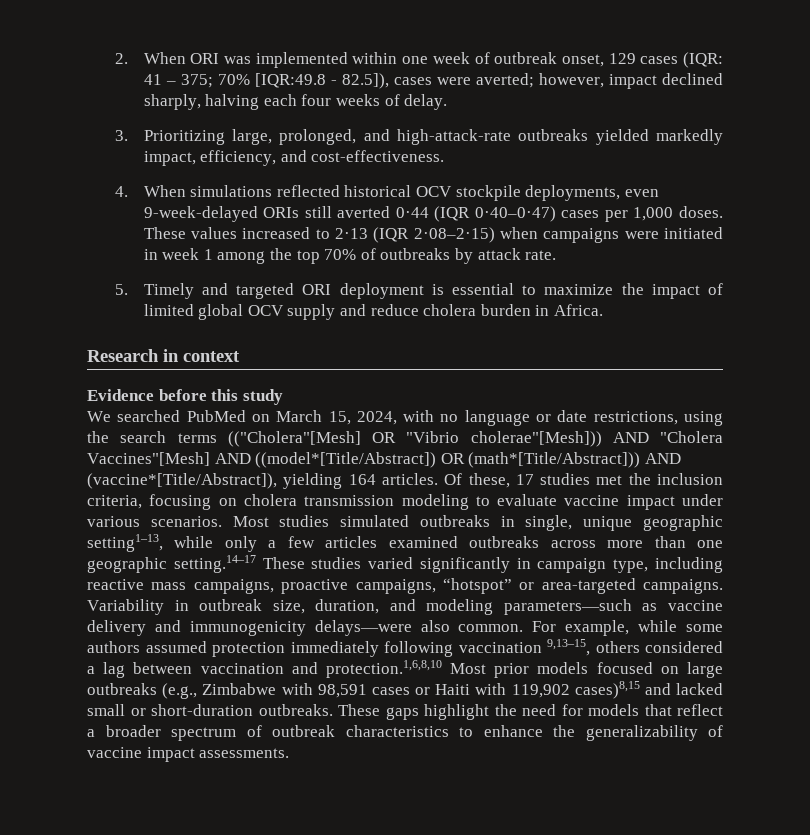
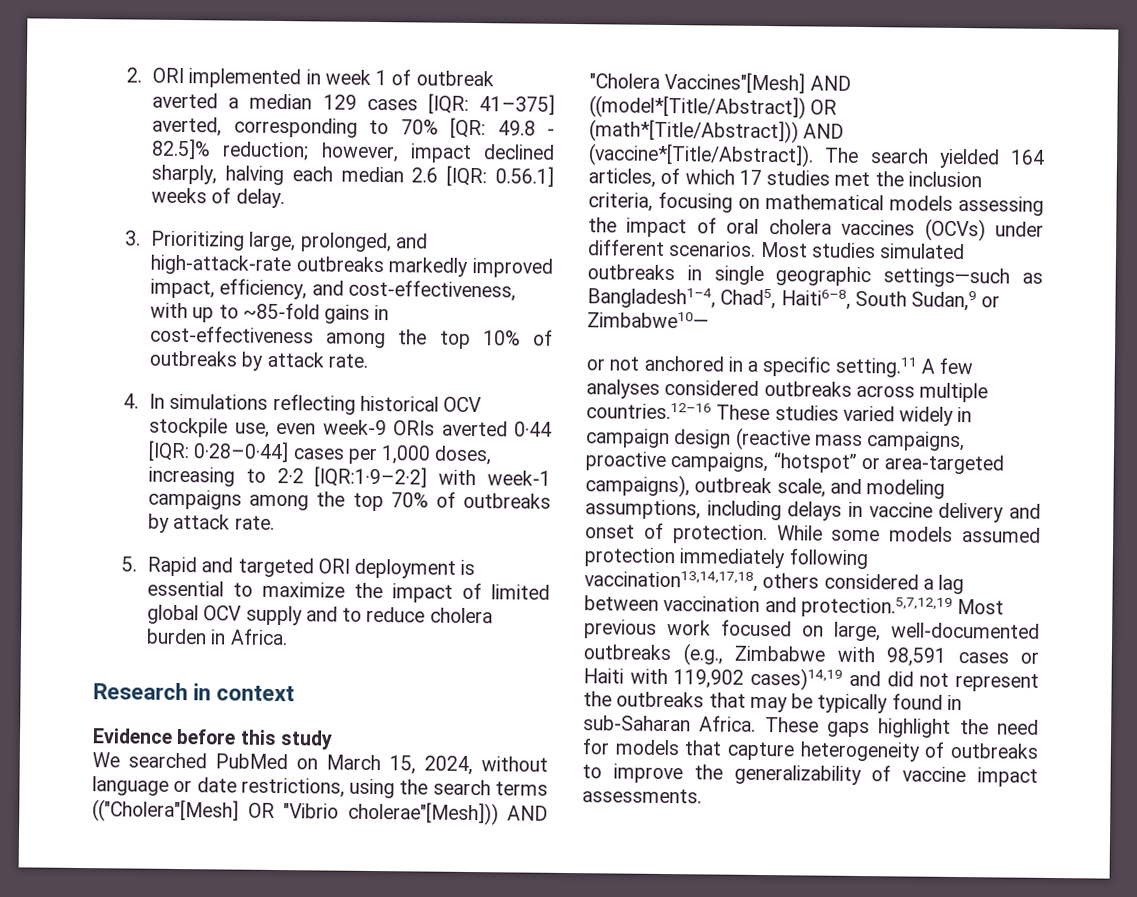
[143,52,724,68] [143,73,534,89] When ORI was implemented within one week of outbreak onset, 129 cases (IQR: 41 – 375; 70% [IQR:49.8 - 82.5]), cases were averted; -> [152,67,494,89] [152,92,555,115] [152,116,556,139] [151,138,310,161] ORI implemented in week 1 of outbreak averted a median 129 cases [IQR: 41–375] averted, corresponding to 70% [QR: 49.8 - 82.5]% reduction;
[301,94,332,106] four -> [340,165,554,187] median 2.6 [IQR: 0.56.1]
[595,129,723,145] yielded markedly -> [388,257,553,278] markedly improved
[311,150,445,162] [115,185,659,201] [143,206,723,222] [143,227,723,243] [143,248,213,260] cost-effectiveness. // 4. When simulations reflected historical OCV stockpile deployments, even 9-week-delayed ORIs still averted 0·44 (IQR 0·40–0·47) cases per 1,000 doses. These values increased to 2·13 (IQR 2·08–2·15) when campaigns were initiated in week 1 -> [347,279,516,302] [150,302,390,324] [150,325,553,349] [149,350,368,371] [122,393,483,415] [149,417,552,438] [148,440,493,466] [148,466,551,488] [148,489,243,510] cost-effectiveness, with up to ~85-fold gains in cost-effectiveness among the top 10% of outbreaks by attack rate. // 4. In simulations reflecting historical OCV stockpile use, even week-9 ORIs averted 0·44 [IQR: 0·28–0·44] cases per 1,000 doses, increasing to 2·2 [IQR:1·9–2·2] with week-1 campaigns
[143,283,194,299] Timely -> [147,556,198,577] Rapid
(367, 310) none -> [342,607,363,622] to
[403,410,459,422] with no -> [481,756,548,772] without
[87,473,510,489] (vaccine*[Title/Abstract]), yielding 164 articles. Of these, -> [588,143,1045,169] [588,167,735,188] (vaccine*[Title/Abstract]). The search yielded 164 articles, of which
[243,494,723,510] [87,516,140,527] cholera transmission modeling to evaluate vaccine impact under various -> [765,194,1044,216] [588,217,1044,242] [587,239,665,256] mathematical models assessing the impact of oral cholera vaccines (OCVs) under different
[525,515,723,531] [87,534,723,552] [87,555,256,573] single, unique geographic setting1–13, while only a few articles examined outbreaks across more than one geographic setting.14–17 -> [713,265,1043,288] [587,287,1001,312] [587,311,709,329] [586,355,974,378] [586,379,989,403] [586,402,712,420] single geographic settings—such as Bangladesh1–4, Chad5, Haiti6–8, South Sudan,9 or Zimbabwe10— // or not anchored in a specific setting.11 A few analyses considered outbreaks across multiple countries.12–16
[419,557,510,573] significantly -> [899,406,955,426] widely
[613,557,723,573] [87,579,144,590] type, including reactive -> [674,427,811,451] design (reactive
[643,579,723,594] [87,599,723,615] [87,620,723,636] [87,641,140,653] campaigns. Variability in outbreak size, duration, and modeling parameters—such as vaccine delivery and immunogenicity delays—were also common. For example, while some authors -> [585,474,946,499] [585,499,1041,523] [585,522,954,545] campaigns), outbreak scale, and modeling assumptions, including delays in vaccine delivery and onset of protection. While some models
[458,639,590,656] vaccination 9,13–15, -> [584,570,758,592] vaccination13,14,17,18,
[325,660,723,678] protection.1,6,8,10 Most prior models focused on large -> [800,596,1005,618] [584,619,1040,642] protection.5,7,12,19 Most previous work focused on large, well-documented
[574,681,723,699] [87,704,333,716] cases)8,15 and lacked small or short-duration outbreaks. -> [750,667,1039,692] [583,691,962,714] [583,715,757,732] cases)14,19 and did not represent the outbreaks that may be typically found in sub-Saharan Africa.
[677,704,723,716] [87,725,543,741] reflect a broader spectrum of outbreak characteristics to enhance -> [727,741,1038,762] [582,763,683,784] capture heterogeneity of outbreaks to improve

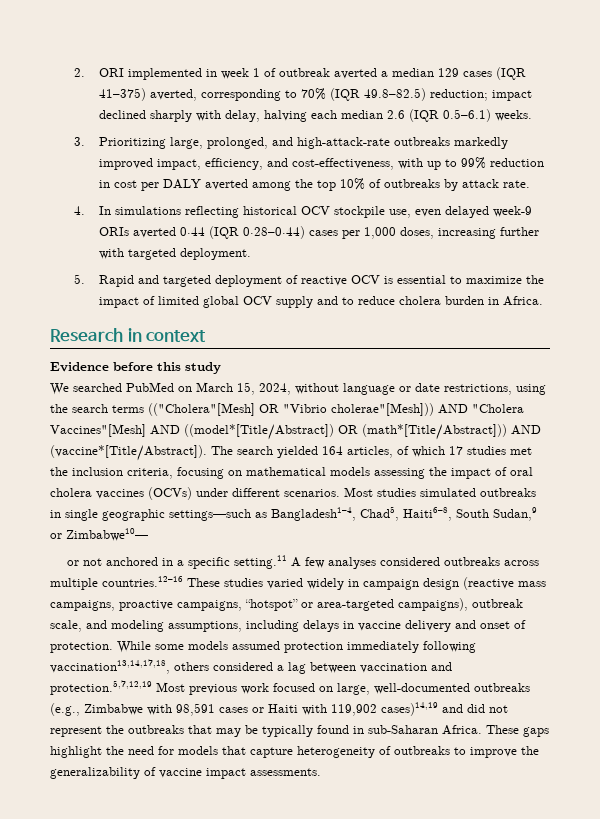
[427,93,555,115] [IQR: 41–375] -> [495,67,526,80] [98,88,146,101] (IQR 41–375)
[450,117,556,139] [151,138,555,163] [151,164,554,187] [151,187,285,209] [QR: 49.8 - 82.5]% reduction; however, impact declined sharply, halving each median 2.6 [IQR: 0.56.1] weeks of delay. -> [329,88,532,101] [98,109,532,122] (IQR 49.8–82.5) reduction; impact declined sharply with delay, halving each median 2.6 (IQR 0.5–6.1) weeks.
[242,302,390,324] [150,325,315,344] ~85-fold gains in cost-effectiveness -> [460,157,544,169] [98,179,248,191] 99% reduction in cost per DALY averted
(317, 428) none -> [444,206,489,218] delayed
[148,440,290,463] [IQR: 0·28–0·44] -> [208,226,305,239] (IQR 0·28–0·44)
[245,466,551,488] [148,489,551,512] [148,513,275,533] to 2·2 [IQR:1·9–2·2] with week-1 campaigns among the top 70% of outbreaks by attack rate. -> [499,227,539,236] [98,248,251,260] further with targeted deployment.
[317,558,457,579] ORI deployment -> [214,275,380,287] deployment of reactive OCV

